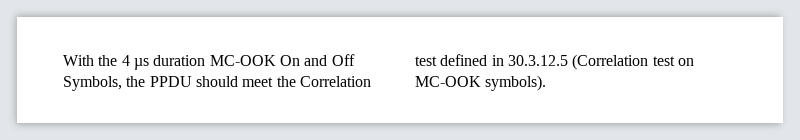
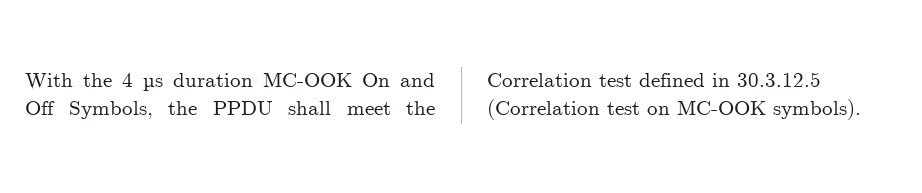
[195,76,238,87] should -> [288,101,331,115] shall

